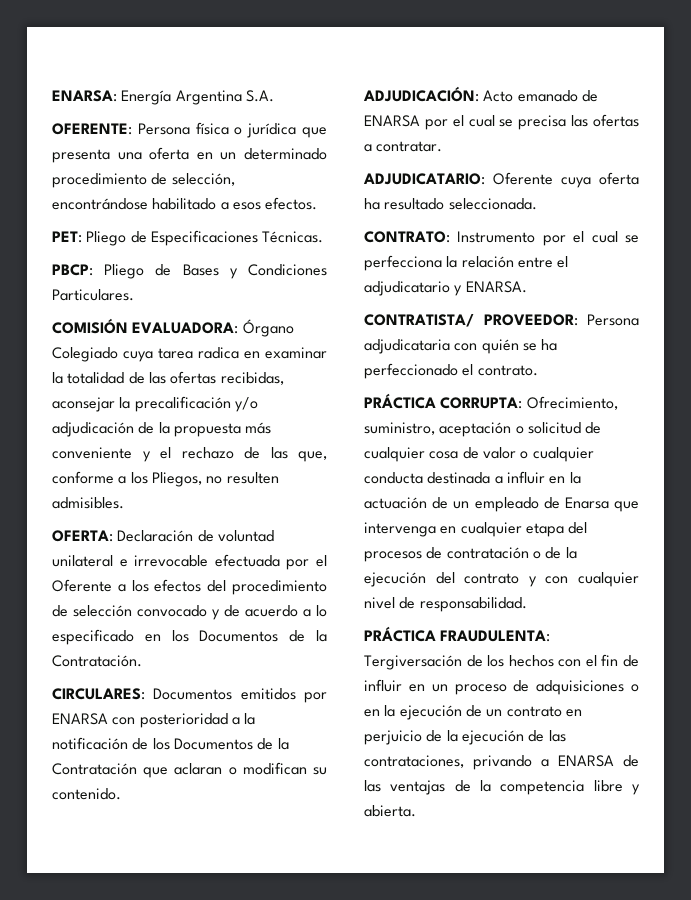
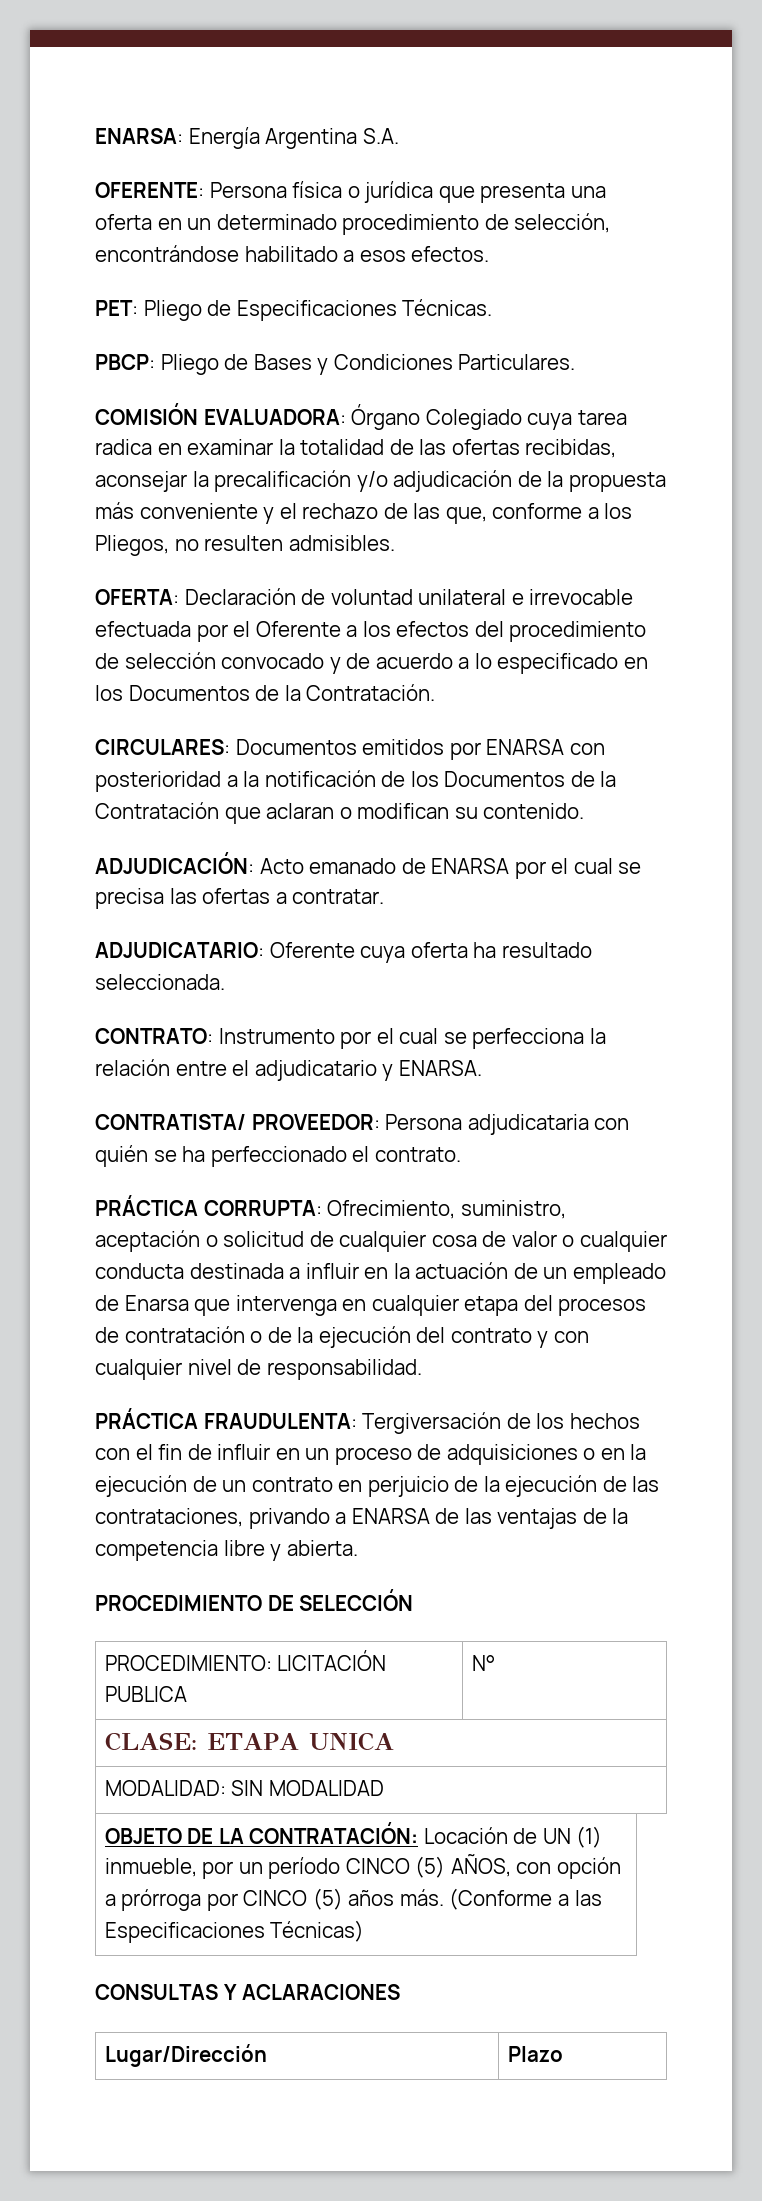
(416, 811) none -> [95,1589,414,1611] [104,1650,387,1671] [104,1686,187,1702] [471,1655,495,1671] [104,1732,394,1751] [104,1780,384,1796] [104,1822,603,1848] [104,1854,622,1879] [104,1888,602,1911] [104,1920,365,1943] [95,1984,401,2000] [104,2044,267,2067] [507,2046,563,2062] // PROCEDIMIENTO DE SELECCIÓN // PROCEDIMIENTO: LICITACIÓN PUBLICA | N° // CLASE: ETAPA UNICA // MODALIDAD: SIN MODALIDAD // OBJETO DE LA CONTRATACIÓN: Locación de UN (1) inmueble, por un período CINCO (5) AÑOS, con opción a prórroga por CINCO (5) años más. (Conforme a las Especificaciones Técnicas) // CONSULTAS Y ACLARACIONES // Lugar/Dirección | Plazo

